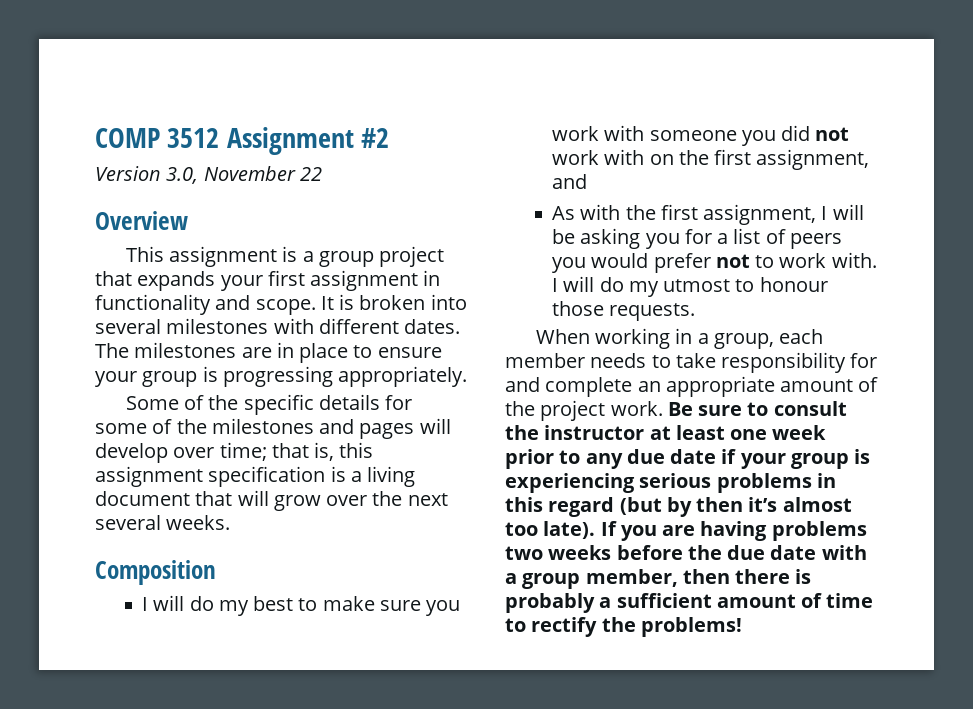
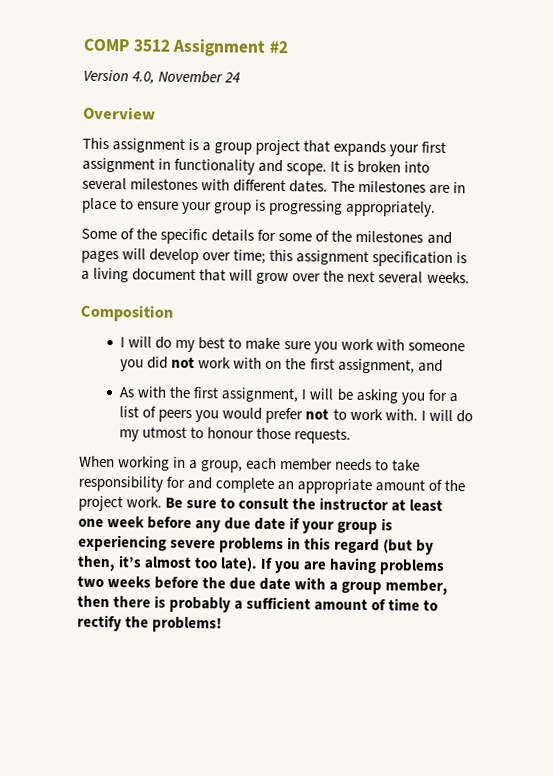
[166,166,322,184] 3.0, November 22 -> [132,70,241,85] 4.0, November 24
[271,442,335,461] that is, -> (267, 256) none
[505,449,581,469] prior to -> [147,516,193,530] before
[639,473,712,488] serious -> [170,539,217,549] severe
[696,497,744,512] then -> [77,555,116,572] then,

